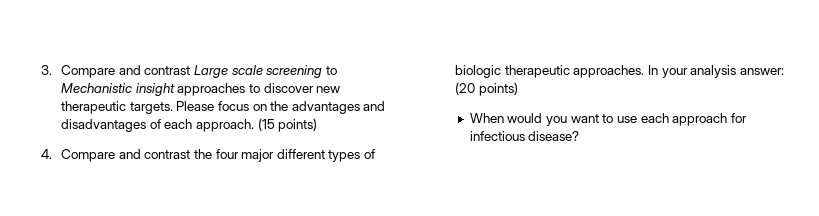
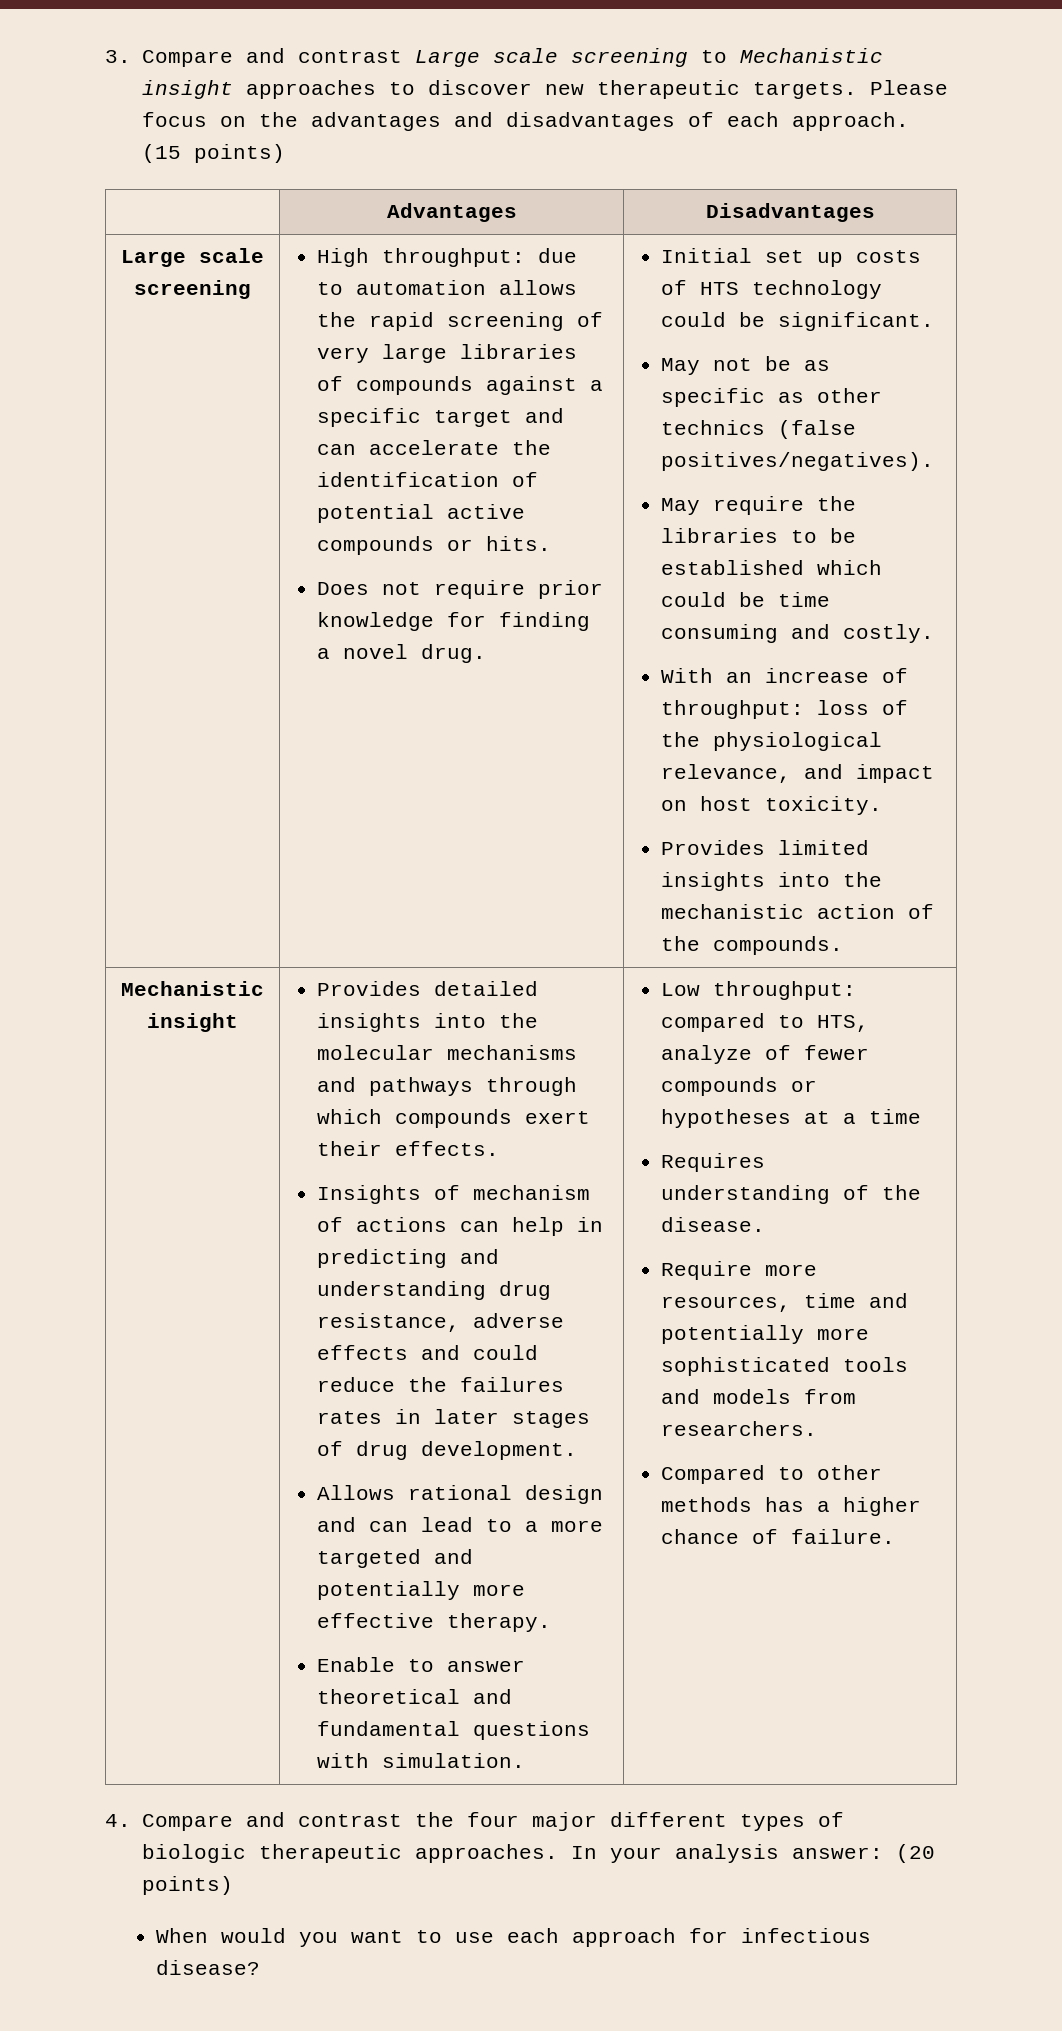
(318, 125) none -> [386,203,517,222] [705,203,875,222] [121,248,264,267] [134,280,251,299] [316,248,577,267] [316,280,577,295] [316,312,603,331] [316,344,577,363] [316,376,603,395] [316,408,564,427] [316,440,551,455] [316,472,538,487] [316,504,525,523] [316,536,551,555] [316,580,603,599] [316,612,590,631] [316,644,486,663] [660,248,921,267] [660,280,882,299] [660,312,934,331] [660,356,830,375] [660,388,882,407] [660,420,856,439] [660,452,934,471] [660,496,856,515] [660,528,856,543] [660,560,882,575] [660,592,830,607] [660,624,934,643] [660,668,908,683] [660,700,908,719] [660,732,882,751] [660,764,934,783] [660,796,882,815] [660,840,869,855] [660,872,882,891] [660,904,934,919] [660,936,843,955] [121,981,264,996] [147,1013,238,1032] [316,981,538,996] [316,1013,538,1032] [316,1045,577,1060] [316,1077,577,1096] [316,1109,590,1128] [316,1141,499,1156] [316,1185,590,1204] [316,1217,603,1236] [316,1249,499,1268] [316,1281,551,1300] [316,1313,564,1332] [316,1345,538,1360] [316,1377,564,1392] [316,1409,590,1428] [316,1441,577,1460] [316,1485,603,1504] [316,1517,603,1532] [316,1549,473,1568] [316,1581,525,1600] [316,1613,551,1632] [316,1657,525,1672] [316,1689,512,1704] [316,1721,590,1740] [316,1753,525,1768] [660,981,856,1000] [660,1013,869,1032] [660,1045,869,1064] [660,1077,817,1096] [660,1109,921,1128] [660,1153,765,1172] [660,1185,921,1204] [660,1217,765,1232] [660,1261,817,1280] [660,1293,908,1312] [660,1325,869,1344] [660,1357,908,1376] [660,1389,856,1404] [660,1421,817,1436] [660,1465,882,1484] [660,1497,921,1516] [660,1529,895,1544] // | Advantages | Disadvantages // Large scale screening | High throughput: due to automation allows the rapid screening of very large libraries of compounds against a specific target and can accelerate the identification of potential active compounds or hits. // Does not require prior knowledge for finding a novel drug. | Initial set up costs of HTS technology could be significant. // May not be as specific as other technics (false positives/negatives). // May require the libraries to be established which could be time consuming and costly. // With an increase of throughput: loss of the physiological relevance, and impact on host toxicity. // Provides limited insights into the mechanistic action of the compounds. // Mechanistic insight | Provides detailed insights into the molecular mechanisms and pathways through which compounds exert their effects. // Insights of mechanism of actions can help in predicting and understanding drug resistance, adverse effects and could reduce the failures rates in later stages of drug development. // Allows rational design and can lead to a more targeted and potentially more effective therapy. // Enable to answer theoretical and fundamental questions with simulation. | Low throughput: compared to HTS, analyze of fewer compounds or hypotheses at a time // Requires understanding of the disease. // Require more resources, time and potentially more sophisticated tools and models from researchers. // Compared to other methods has a higher chance of failure.

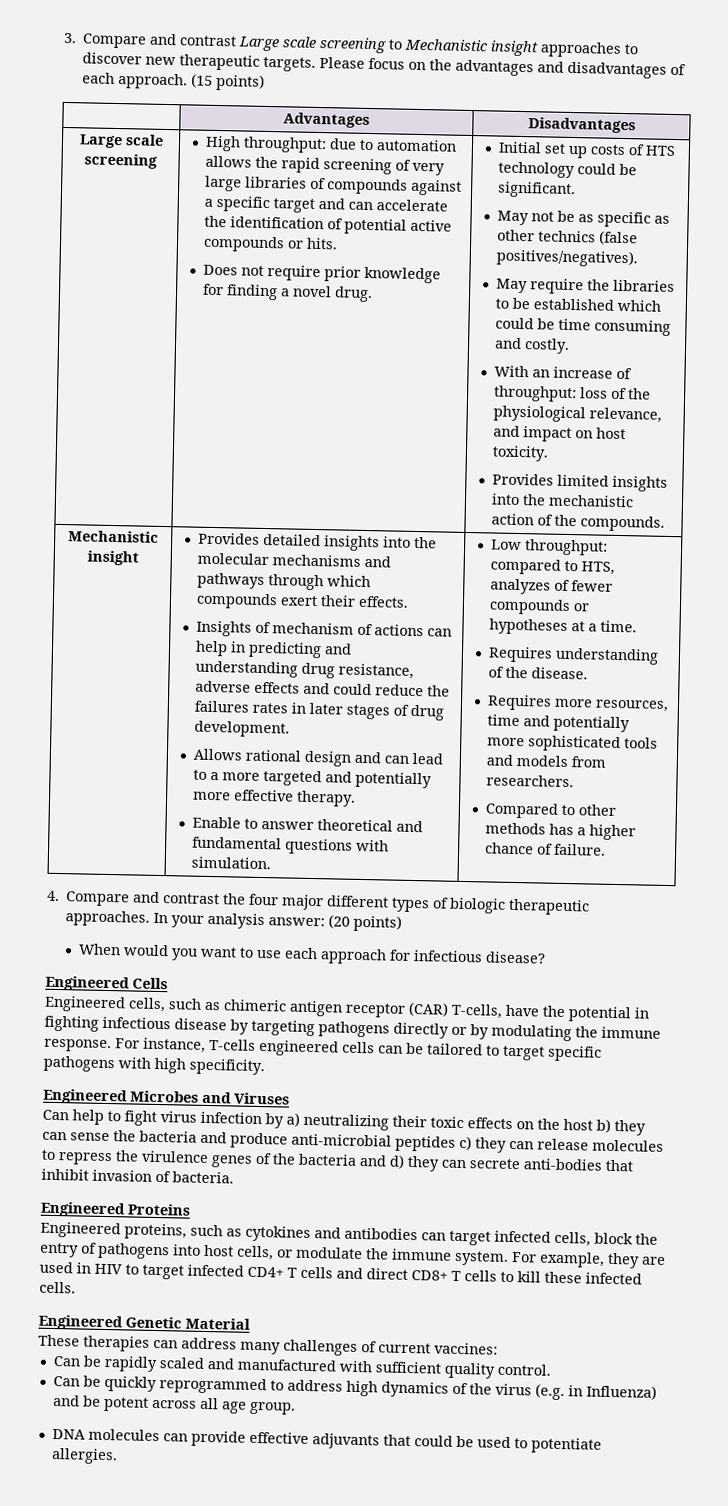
[660,1045,752,1064] analyze -> [489,578,551,595] analyzes
[868,1109,921,1124] time -> [599,620,637,633] time.
[660,1261,752,1280] Require -> [486,694,552,711] Requires
(261, 1967) none -> [45,975,168,992] [44,995,650,1023] [44,1015,661,1042] [44,1037,602,1062] [43,1055,265,1076] [43,1088,290,1105] [42,1109,646,1136] [42,1130,664,1153] [41,1149,634,1172] [41,1168,234,1184] [40,1201,191,1218] [40,1221,658,1247] [40,1242,666,1269] [39,1261,642,1285] [39,1281,76,1294] [38,1314,250,1331] [38,1334,498,1356] [52,1355,551,1379] [52,1375,657,1401] [52,1394,296,1415] [51,1428,602,1454] [50,1447,118,1465] // Engineered Cells // Engineered cells, such as chimeric antigen receptor (CAR) T-cells, have the potential in fighting infectious disease by targeting pathogens directly or by modulating the immune response. For instance, T-cells engineered cells can be tailored to target specific pathogens with high specificity. // Engineered Microbes and Viruses // Can help to fight virus infection by a) neutralizing their toxic effects on the host b) they can sense the bacteria and produce anti-microbial peptides c) they can release molecules to repress the virulence genes of the bacteria and d) they can secrete anti-bodies that inhibit invasion of bacteria. // Engineered Proteins // Engineered proteins, such as cytokines and antibodies can target infected cells, block the entry of pathogens into host cells, or modulate the immune system. For example, they are used in HIV to target infected CD4+ T cells and direct CD8+ T cells to kill these infected cells. // Engineered Genetic Material // These therapies can address many challenges of current vaccines: // Can be rapidly scaled and manufactured with sufficient quality control. // Can be quickly reprogrammed to address high dynamics of the virus (e.g. in Influenza) and be potent across all age group. // DNA molecules can provide effective adjuvants that could be used to potentiate allergies.

